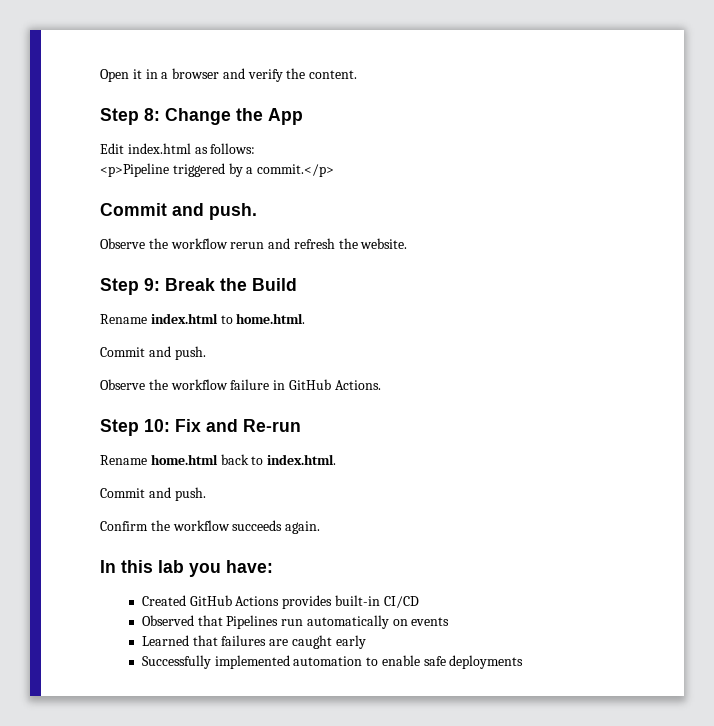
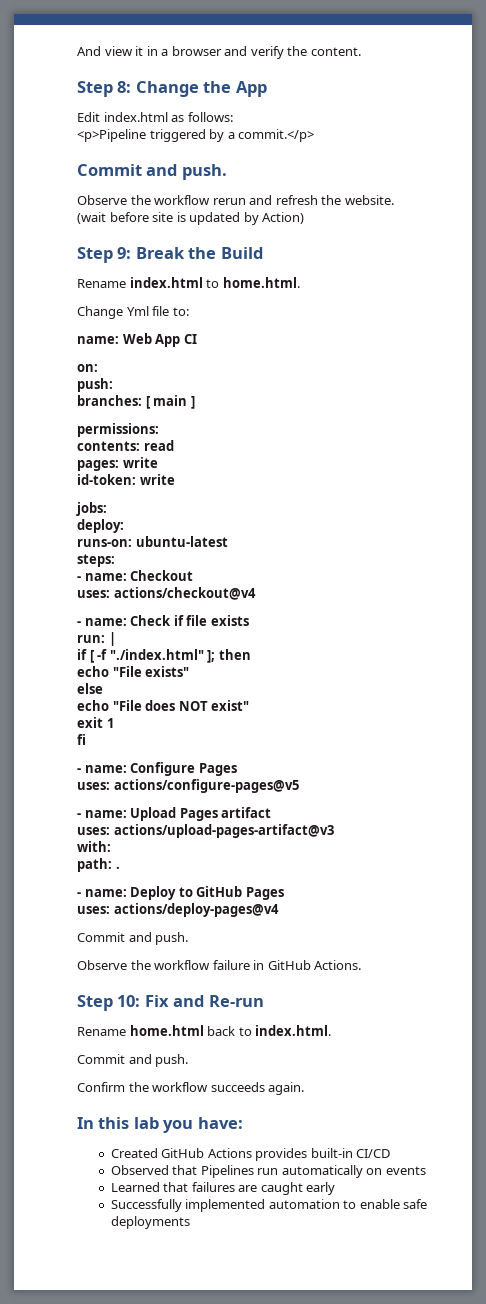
[100,69,129,82] Open -> [77,46,133,56] And view
(408, 243) none -> [77,212,305,225] // (wait before site is updated by Action)
(306, 318) none -> [77,306,189,319] [77,333,197,347] [77,364,98,372] [77,378,113,392] [77,395,195,409] [77,423,159,437] [77,440,174,451] [77,457,158,471] [77,474,175,485] [76,502,107,516] [77,519,124,533] [77,536,228,547] [77,554,115,567] [77,570,194,581] [77,587,256,600] [77,615,249,626] [77,632,116,646] [77,649,251,663] [77,666,190,677] [77,683,103,694] [77,700,250,711] [77,717,114,728] [77,734,86,745] [77,762,237,776] [77,779,299,793] [77,807,272,821] [77,824,334,838] [77,841,111,852] [77,858,120,872] [77,886,284,900] [77,903,279,917] // Change Yml file to: // name: Web App CI // on: // push: // branches: [ main ] // permissions: // contents: read // pages: write // id-token: write // jobs: // deploy: // runs-on: ubuntu-latest // steps: // - name: Checkout // uses: actions/checkout@v4 // - name: Check if file exists // run: | // if [ -f "./index.html" ]; then // echo "File exists" // else // echo "File does NOT exist" // exit 1 // fi // - name: Configure Pages // uses: actions/configure-pages@v5 // - name: Upload Pages artifact // uses: actions/upload-pages-artifact@v3 // with: // path: . // - name: Deploy to GitHub Pages // uses: actions/deploy-pages@v4

